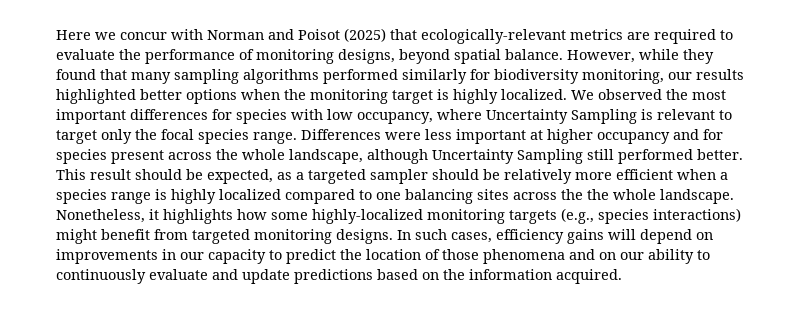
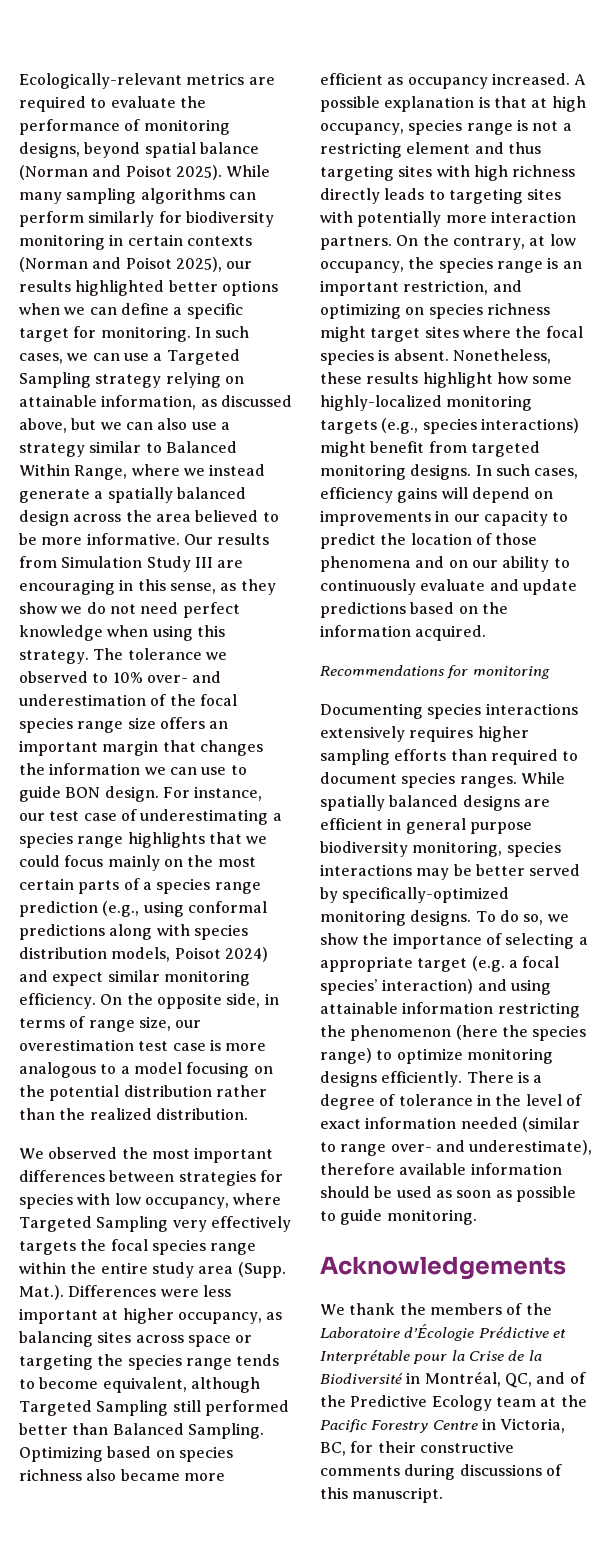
[56,28,566,44] Here we concur with Norman and Poisot (2025) that ecologically-relevant -> [19,73,182,89] Ecologically-relevant
[505,49,714,64] [56,69,127,80] balance. However, while they found that -> [199,142,259,154] [19,165,271,180] balance (Norman and Poisot 2025). While
[323,69,398,84] performed -> [228,192,256,200] [19,211,84,227] can perform
[582,69,664,84] monitoring, -> [19,234,252,250] [19,257,222,272] monitoring in certain contexts (Norman and Poisot 2025),
[284,89,567,104] the monitoring target is highly localized. -> [64,303,243,319] [19,326,250,342] [19,349,240,365] [19,372,244,388] [19,395,292,410] [19,418,230,433] [19,441,237,457] [19,464,266,480] [19,487,246,503] [19,510,279,526] [19,533,270,545] [19,556,244,572] [19,579,276,595] [19,602,240,618] [19,625,225,641] [19,648,227,664] [19,671,222,683] [19,694,237,706] [19,717,229,733] [19,740,263,756] [19,763,247,775] [19,786,263,802] [19,809,282,825] [19,832,268,848] [19,855,256,871] [19,878,261,894] [19,901,267,917] [19,924,248,940] [19,947,268,962] [19,970,250,986] [19,993,279,1009] [19,1016,202,1032] [19,1039,267,1051] [19,1062,273,1078] [19,1085,267,1101] [19,1108,248,1120] we can define a specific target for monitoring. In such cases, we can use a Targeted Sampling strategy relying on attainable information, as discussed above, but we can also use a strategy similar to Balanced Within Range, where we instead generate a spatially balanced design across the area believed to be more informative. Our results from Simulation Study III are encouraging in this sense, as they show we do not need perfect knowledge when using this strategy. The tolerance we observed to 10% over- and underestimation of the focal species range size offers an important margin that changes the information we can use to guide BON design. For instance, our test case of underestimating a species range highlights that we could focus mainly on the most certain parts of a species range prediction (e.g., using conformal predictions along with species distribution models, Poisot 2024) and expect similar monitoring efficiency. On the opposite side, in terms of range size, our overestimation test case is more analogous to a model focusing on the potential distribution rather than the realized distribution. //
(208, 114) none -> [109,1170,256,1186] between strategies
[486,109,732,124] [56,129,297,144] Uncertainty Sampling is relevant to target only the focal species range. -> [19,1216,291,1232] [19,1239,257,1255] [19,1262,286,1278] [19,1285,64,1300] Targeted Sampling very effectively targets the focal species range within the entire study area (Supp. Mat.).
[597,129,723,144] [56,149,743,164] [56,169,728,184] [56,189,734,204] [56,209,233,224] occupancy and for species present across the whole landscape, although Uncertainty Sampling still performed better. This result should be expected, as a targeted sampler should be relatively more efficient when a species range is highly localized compared to one balancing sites across the the whole landscape. Nonetheless, it highlights -> [177,1312,283,1324] [19,1331,253,1347] [19,1354,280,1370] [19,1377,260,1393] [19,1400,289,1416] [19,1423,264,1439] [19,1446,233,1462] [19,1469,225,1481] [320,73,587,89] [320,96,586,112] [320,119,572,135] [320,142,541,158] [320,165,576,181] [320,188,562,204] [320,211,576,227] [320,234,576,250] [320,257,582,273] [320,280,522,296] [320,303,550,319] [320,326,583,342] [320,349,551,365] [320,372,493,388] occupancy, as balancing sites across space or targeting the species range tends to become equivalent, although Targeted Sampling still performed better than Balanced Sampling. Optimizing based on species richness also became more efficient as occupancy increased. A possible explanation is that at high occupancy, species range is not a restricting element and thus targeting sites with high richness directly leads to targeting sites with potentially more interaction partners. On the contrary, at low occupancy, the species range is an important restriction, and optimizing on species richness might target sites where the focal species is absent. Nonetheless, these results highlight
(622, 276) none -> [320,665,550,679] [320,703,578,719] [320,726,529,742] [320,749,579,765] [320,772,565,788] [320,795,550,811] [320,818,532,834] [320,841,561,857] [320,864,581,880] [320,887,510,903] [320,910,569,926] [320,933,588,949] [320,956,560,972] [320,979,551,995] [320,1002,580,1018] [320,1025,587,1041] [320,1048,553,1064] [320,1071,543,1087] [320,1094,582,1110] [320,1117,580,1132] [320,1140,593,1156] [320,1163,562,1175] [320,1186,576,1202] [320,1209,477,1225] [320,1256,566,1280] [320,1303,552,1315] [320,1324,566,1341] [320,1350,542,1364] [320,1371,586,1388] [320,1395,587,1411] [320,1418,566,1433] [320,1441,514,1456] [320,1464,562,1480] [320,1487,444,1503] // Recommendations for monitoring // Documenting species interactions extensively requires higher sampling efforts than required to document species ranges. While spatially balanced designs are efficient in general purpose biodiversity monitoring, species interactions may be better served by specifically-optimized monitoring designs. To do so, we show the importance of selecting a appropriate target (e.g. a focal species’ interaction) and using attainable information restricting the phenomenon (here the species range) to optimize monitoring designs efficiently. There is a degree of tolerance in the level of exact information needed (similar to range over- and underestimate), therefore available information should be used as soon as possible to guide monitoring. // Acknowledgements // We thank the members of the Laboratoire d’Écologie Prédictive et Interprétable pour la Crise de la Biodiversité in Montréal, QC, and of the Predictive Ecology team at the Pacific Forestry Centre in Victoria, BC, for their constructive comments during discussions of this manuscript.

